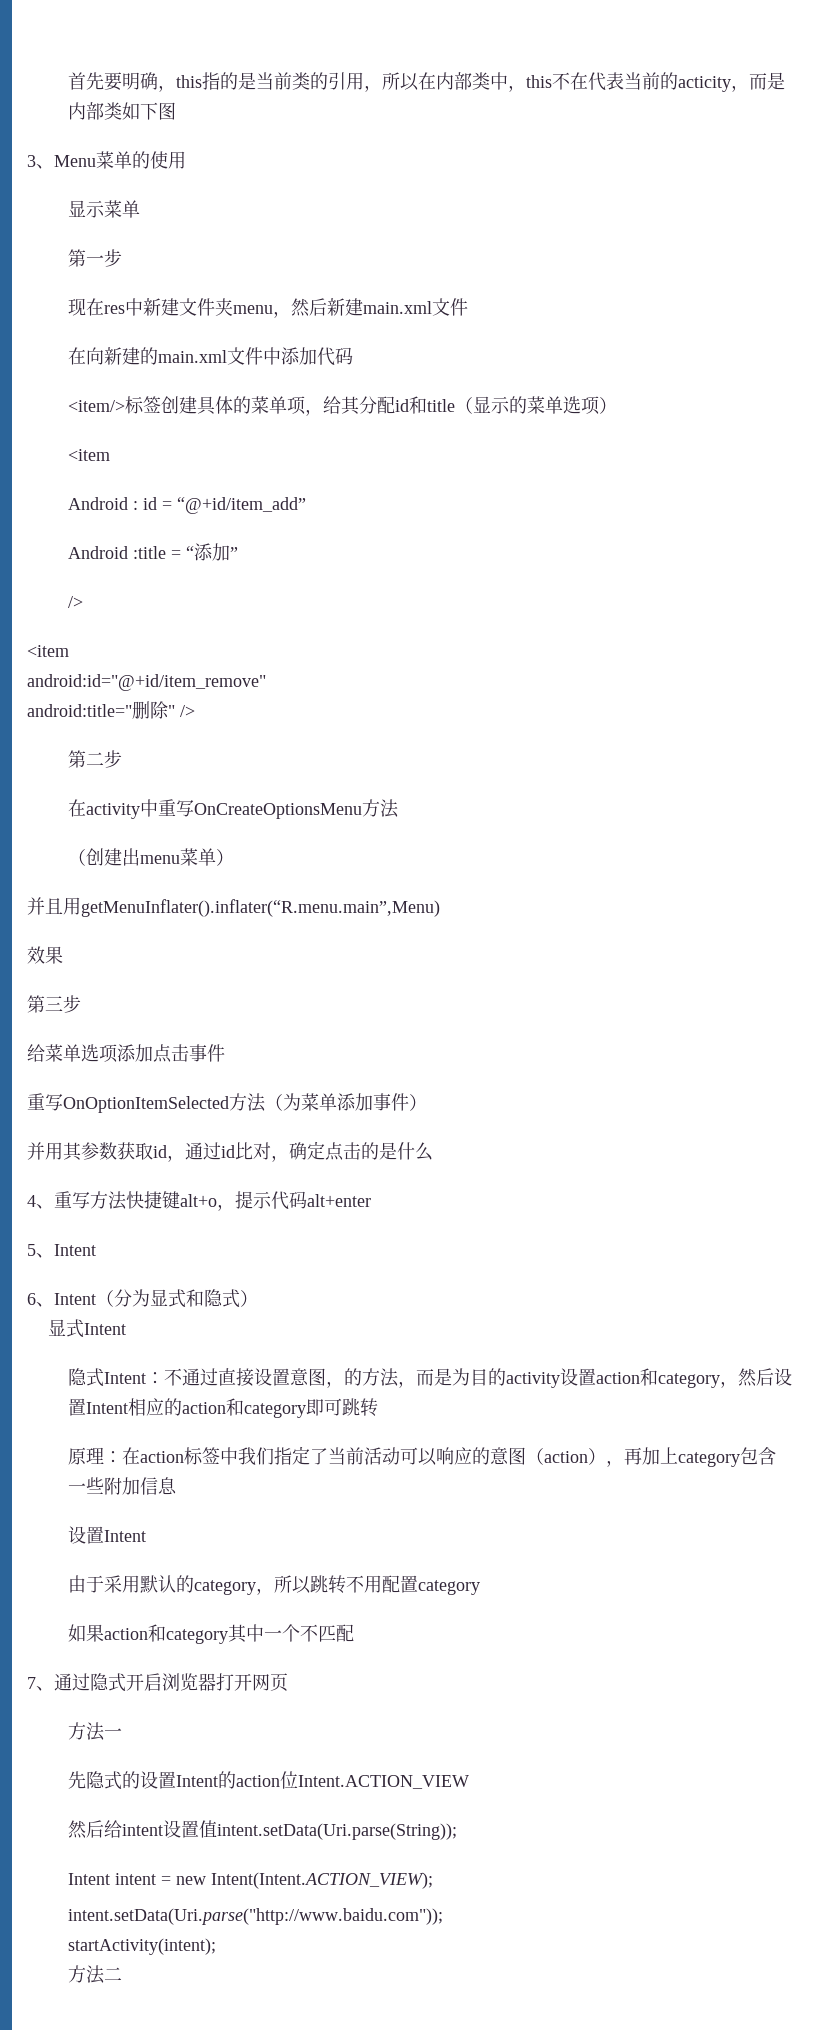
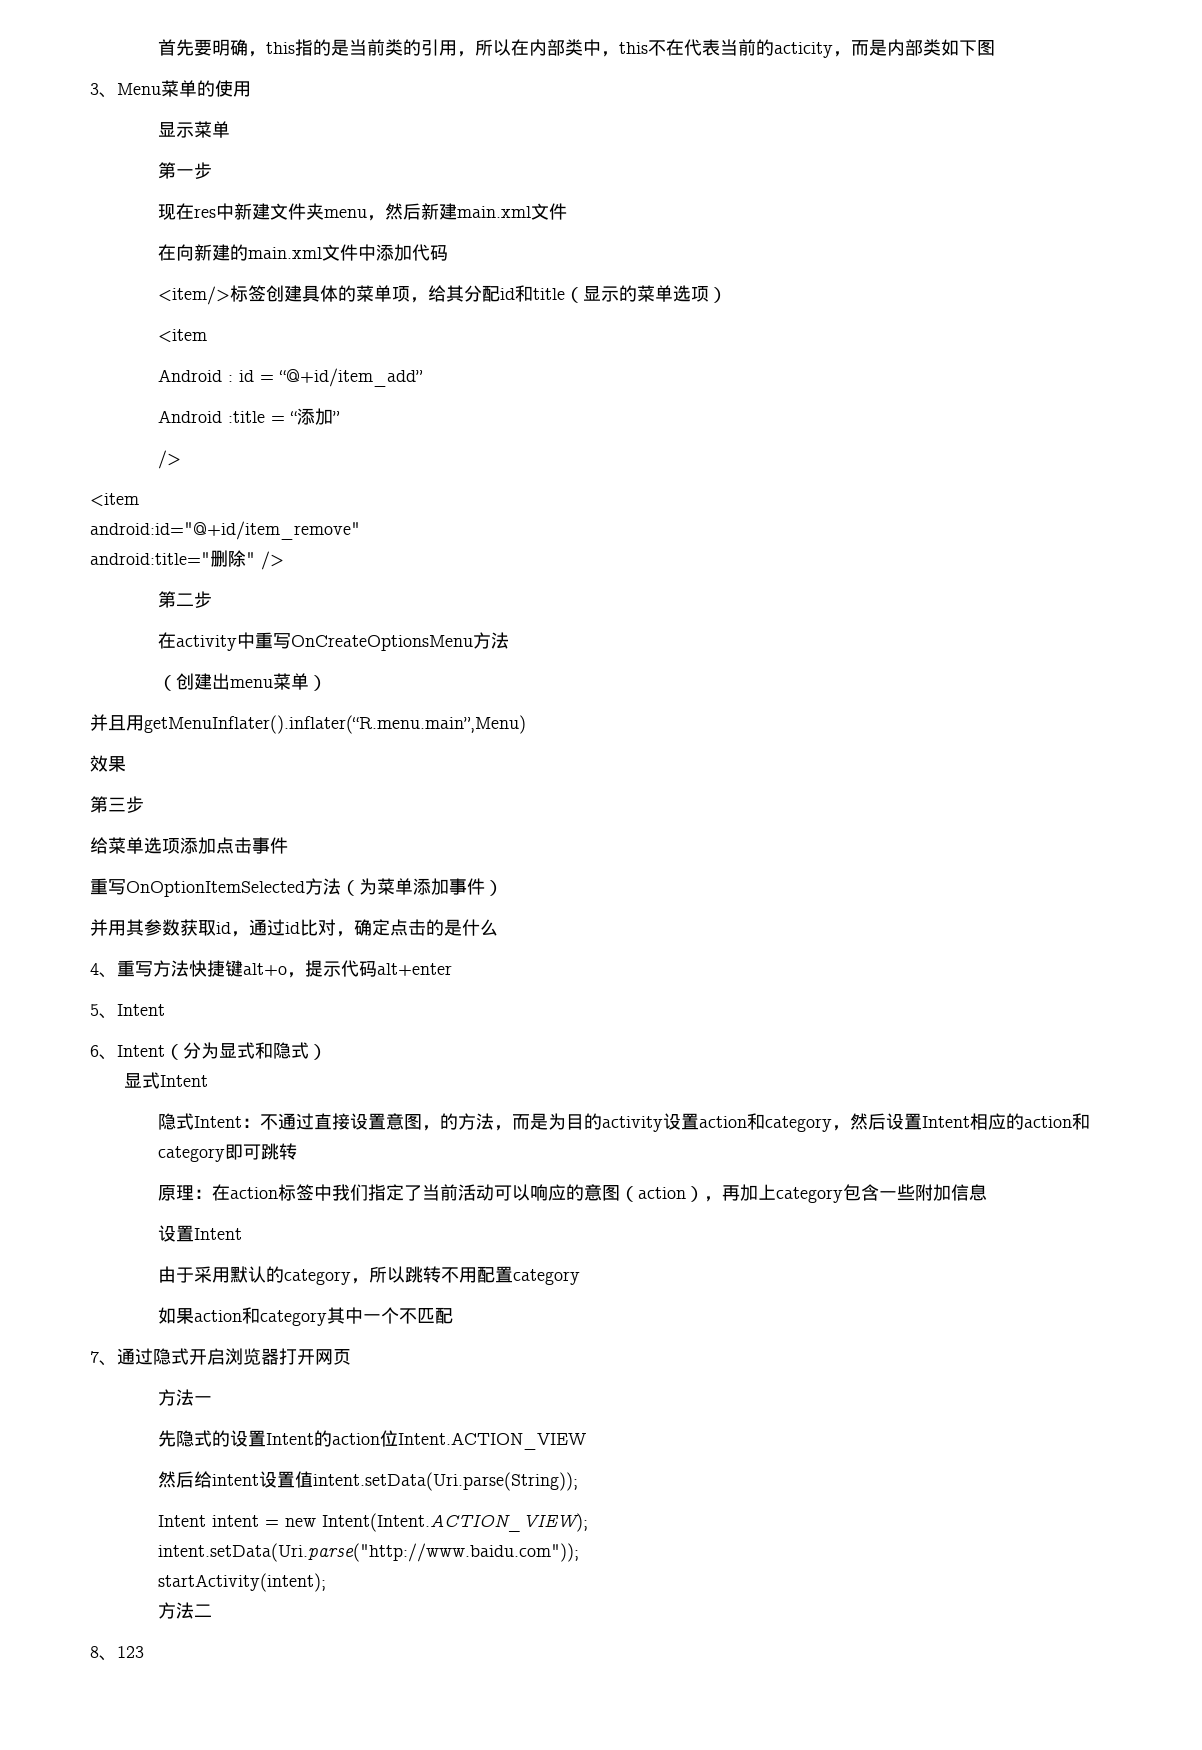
(123, 1974) none -> [90,1646,144,1661] // 8、123

